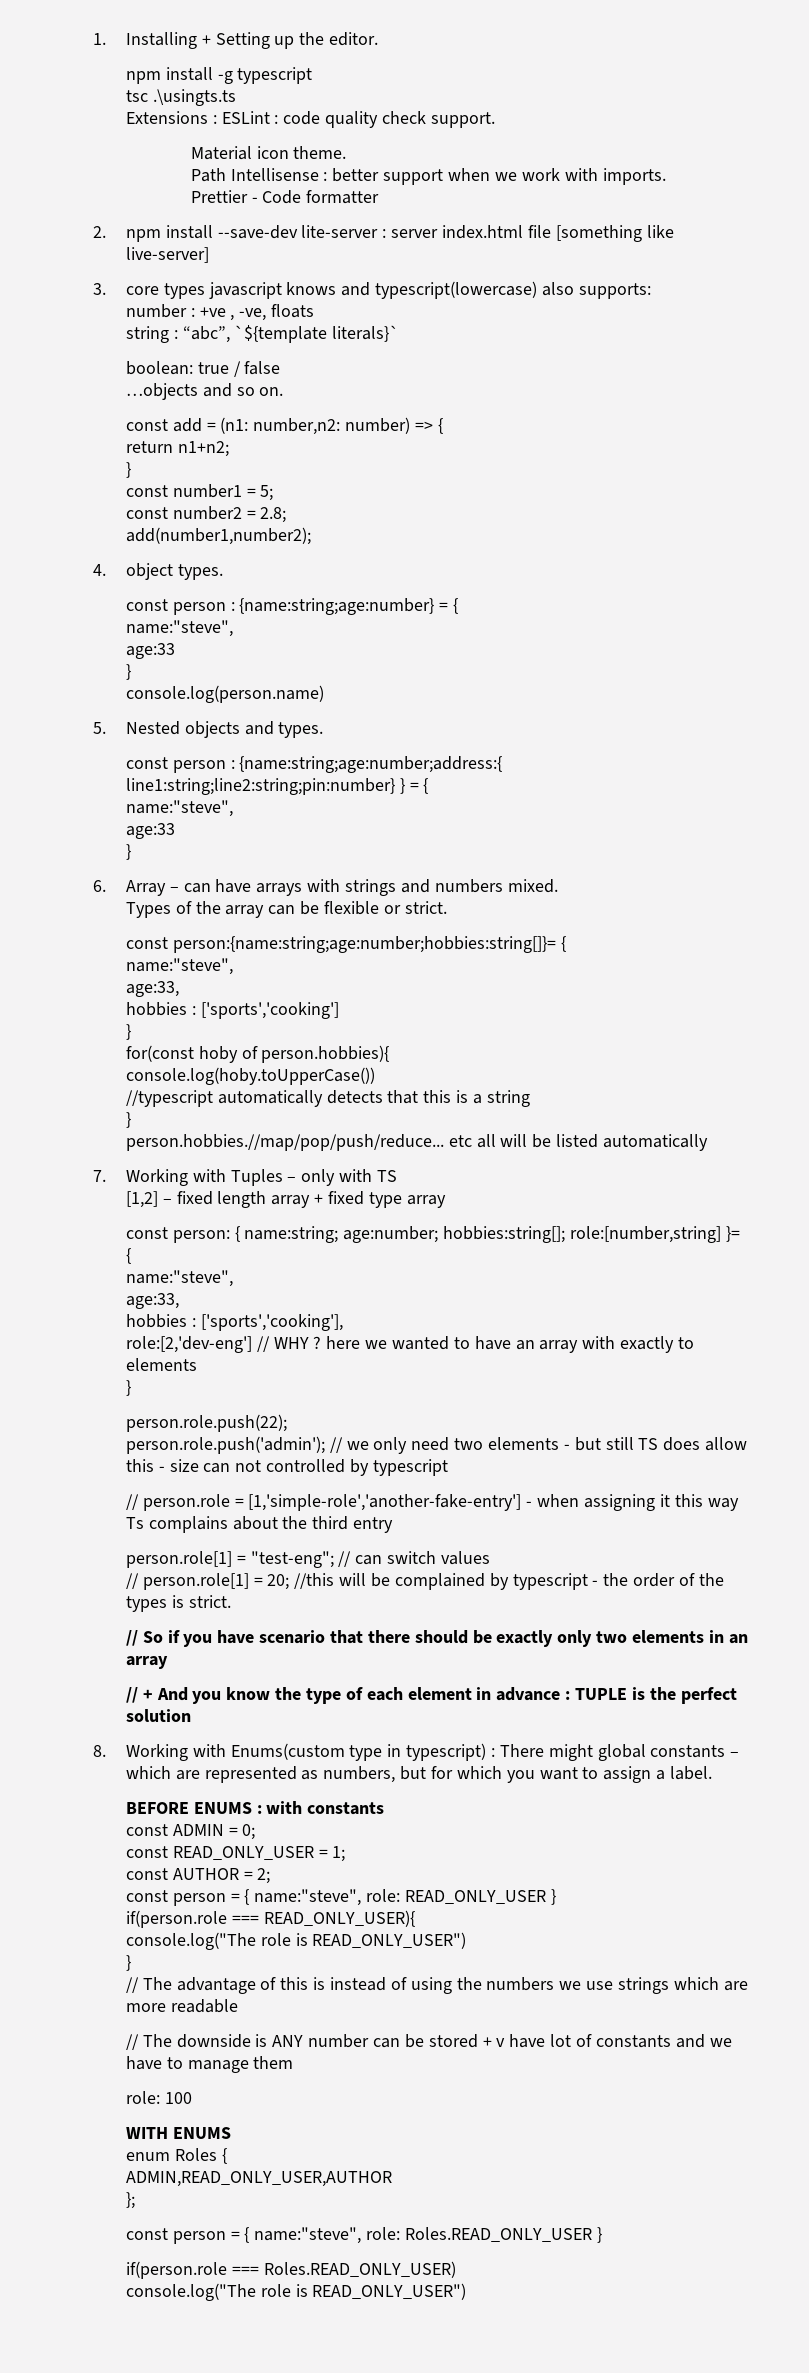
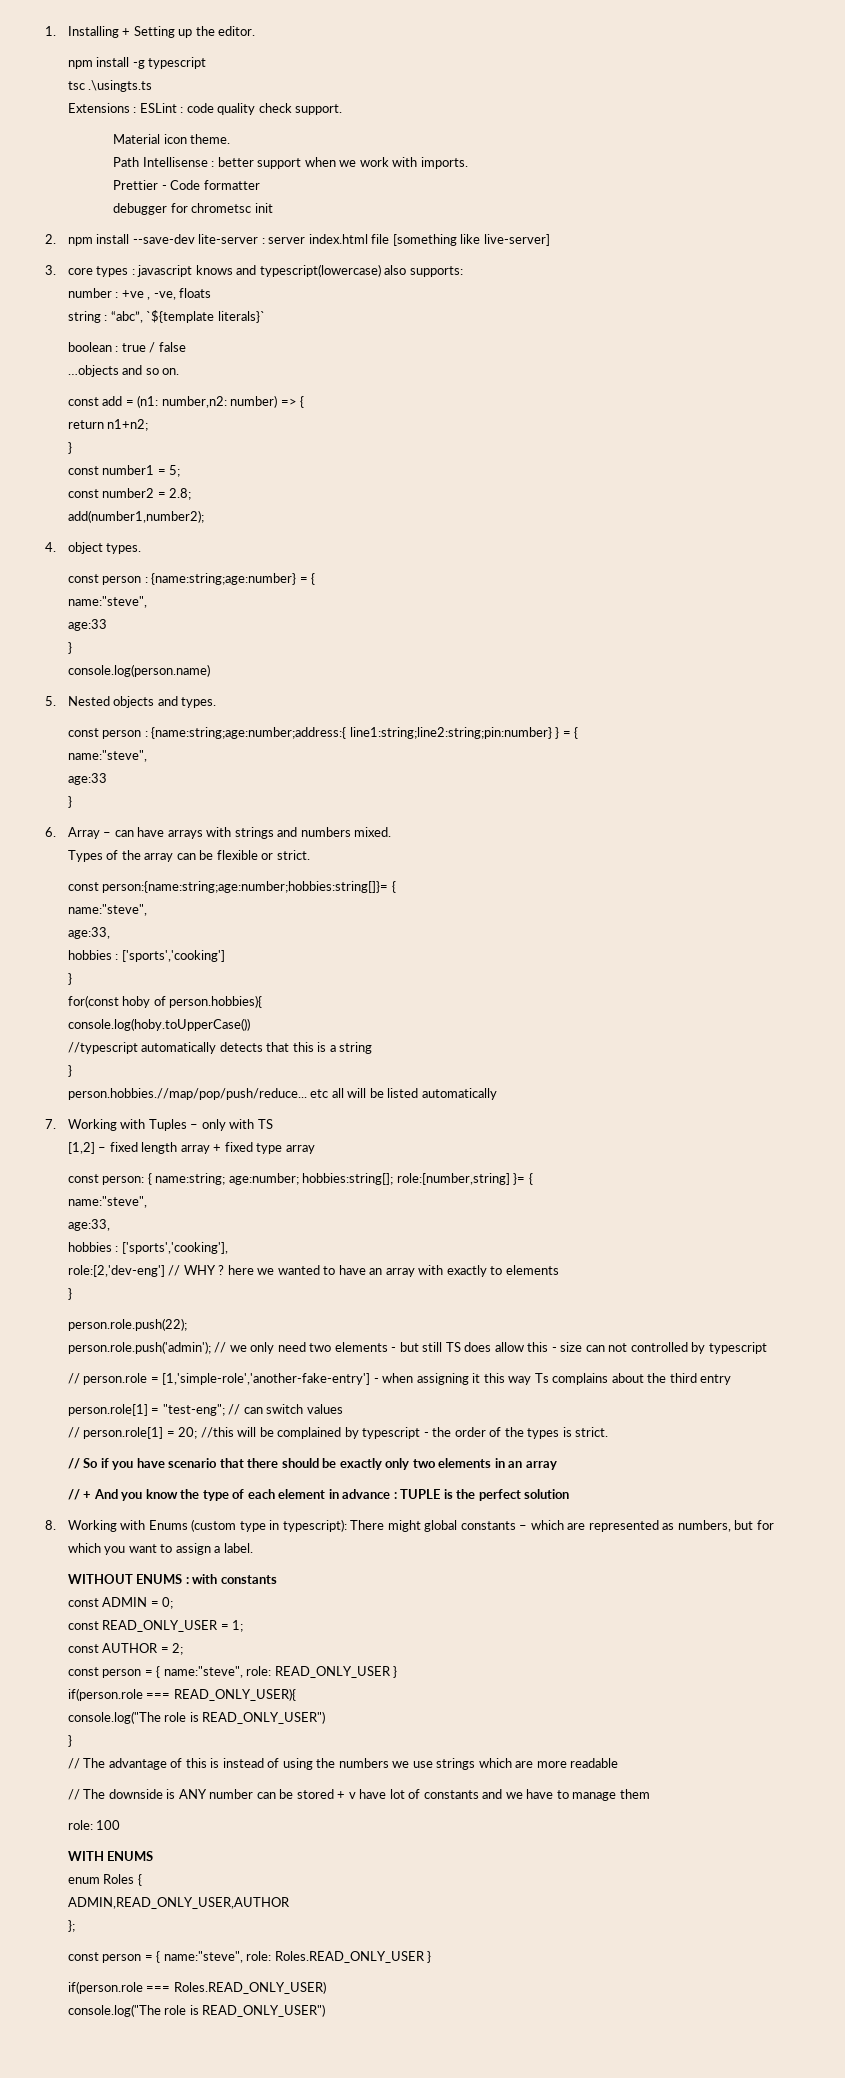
(380, 197) none -> [113,203,273,215] // debugger for chrometsc init
(205, 291) none -> [131,269,135,275] :
[125,361,193,375] boolean: -> [67,342,119,352] boolean :
[230,1743,496,1761] Enums(custom type in typescript) : -> [148,1519,347,1532] Enums (custom type in typescript):
[125,1802,189,1814] BEFORE -> [67,1574,133,1584] WITHOUT

